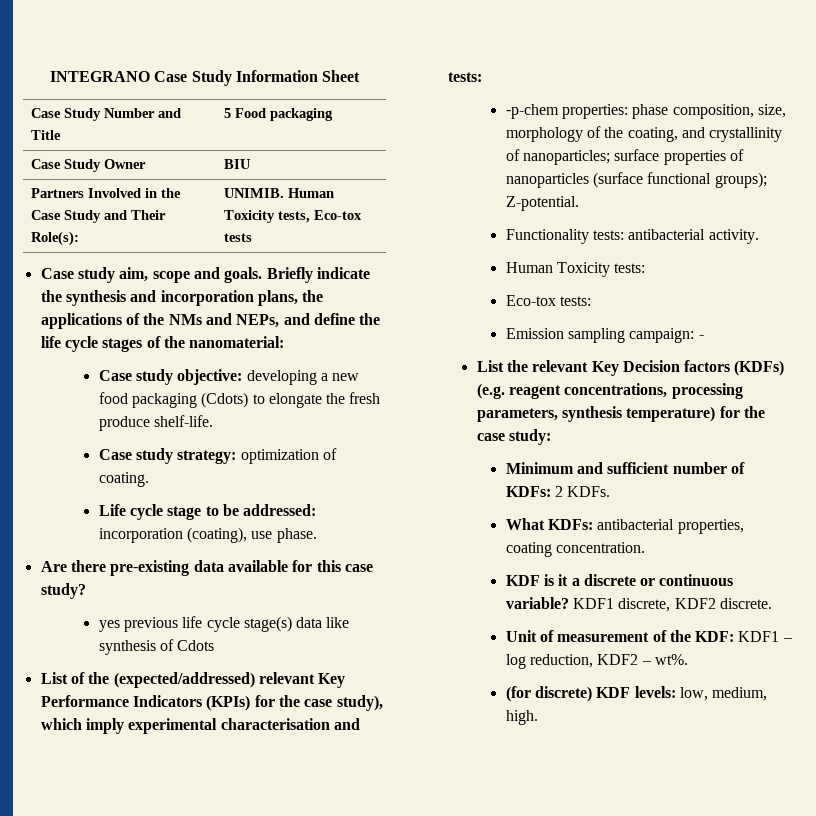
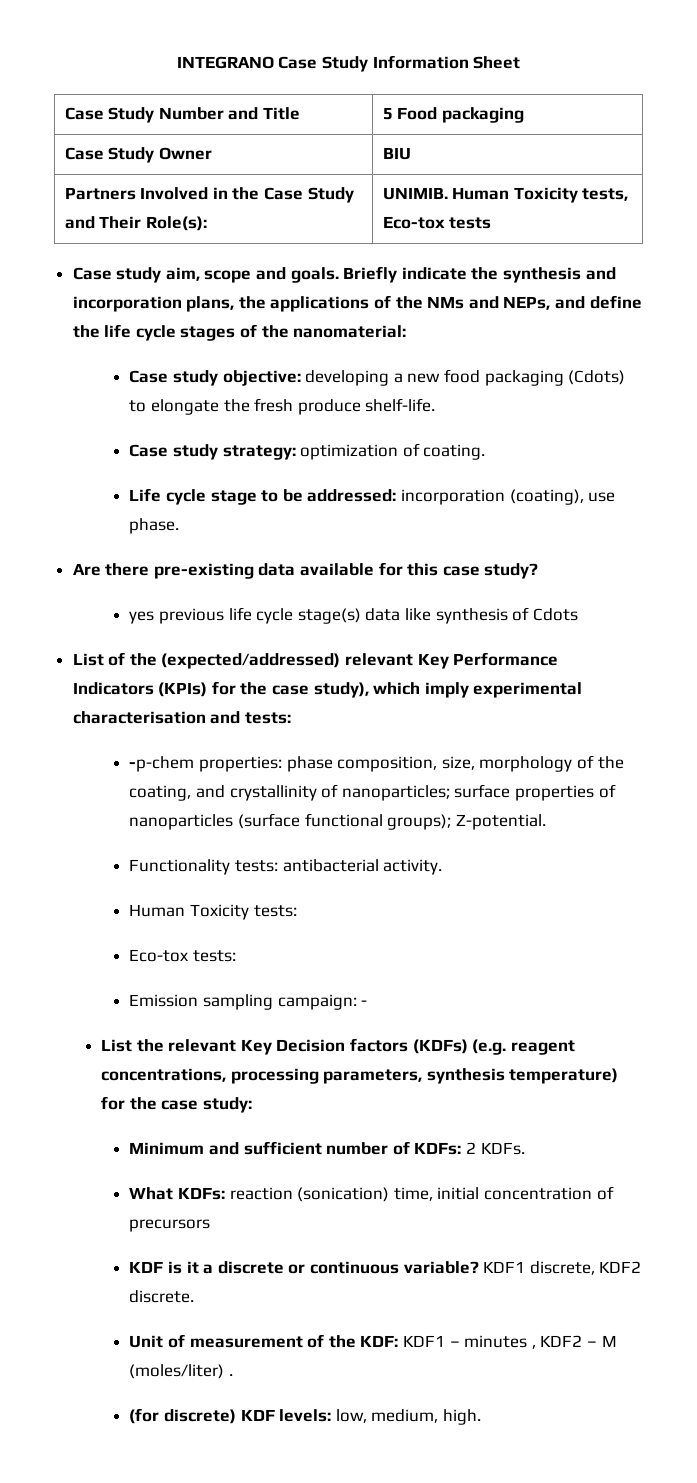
[597,519,744,534] [505,542,645,557] antibacterial properties, coating concentration. -> [229,1186,614,1202] [129,1219,211,1232] reaction (sonication) time, initial concentration of precursors
[505,654,688,669] log reduction, KDF2 – wt%. -> [464,1335,617,1349] [129,1364,234,1379] minutes , KDF2 – M (moles/liter) .

